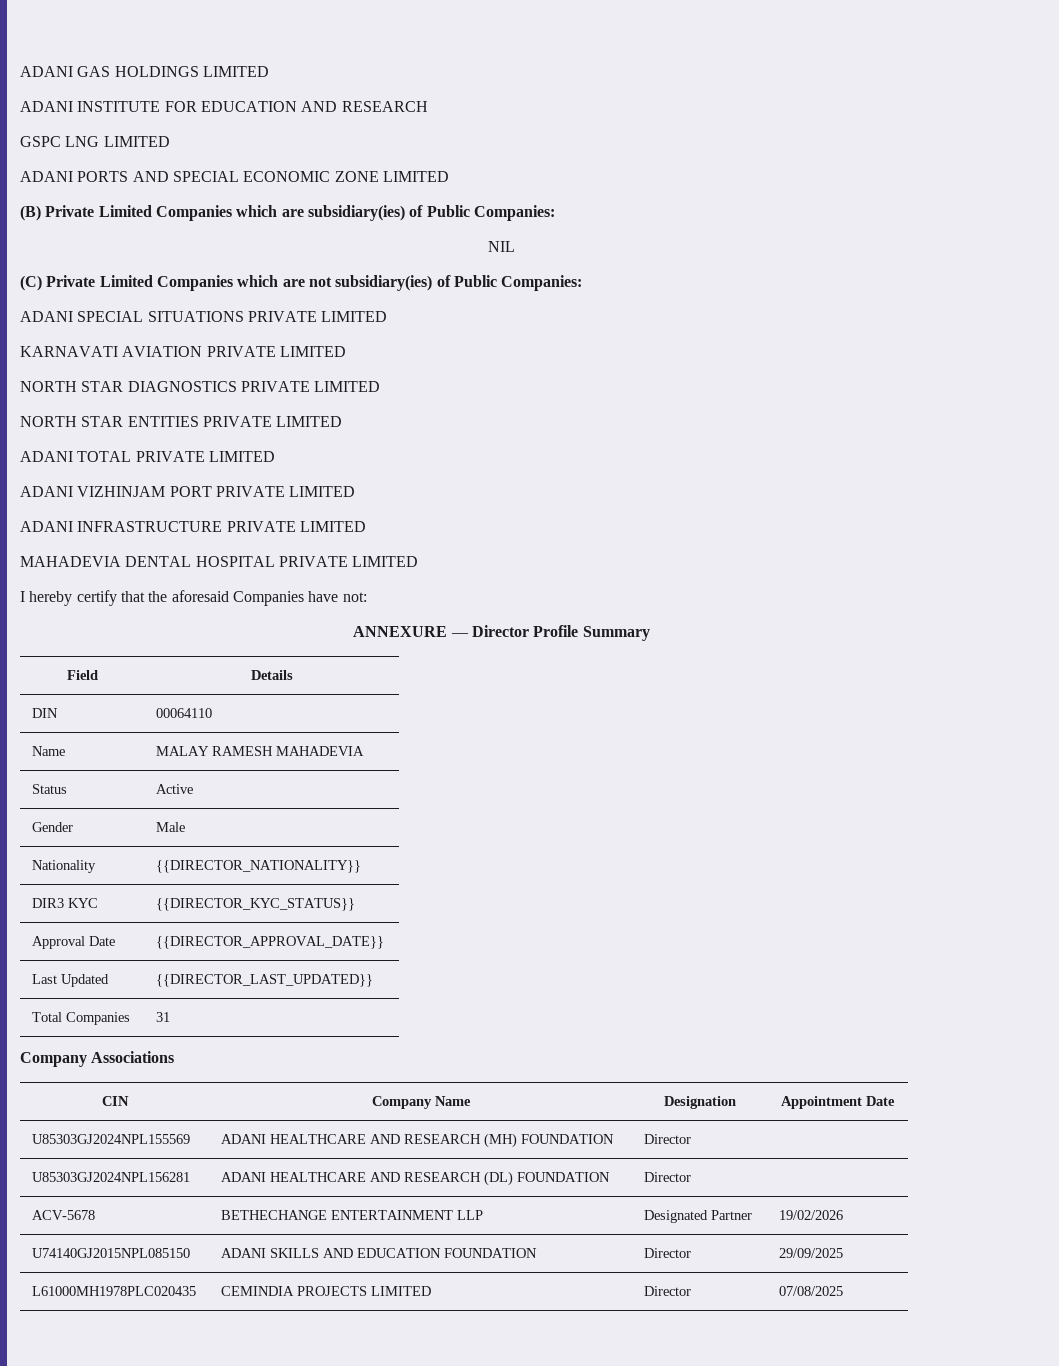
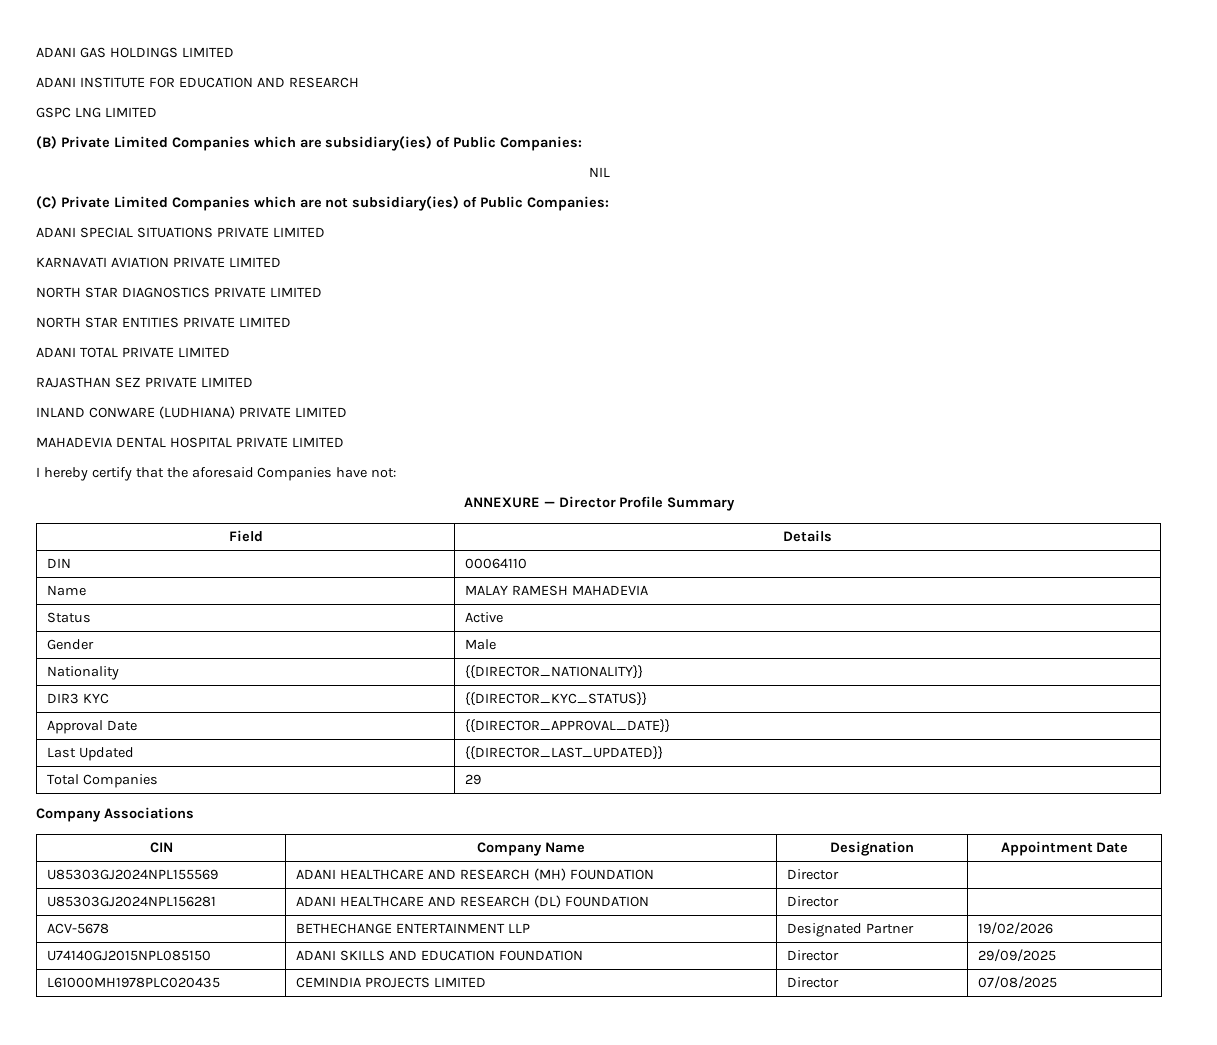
[20,171,449,182] // ADANI PORTS AND SPECIAL ECONOMIC ZONE LIMITED -> (157, 112) none
[20,486,356,497] [20,521,223,532] ADANI VIZHINJAM PORT PRIVATE LIMITED // ADANI INFRASTRUCTURE -> [36,377,253,388] [36,406,235,419] RAJASTHAN SEZ PRIVATE LIMITED // INLAND CONWARE (LUDHIANA)
[156,1012,171,1022] 31 -> [465,774,482,785] 29

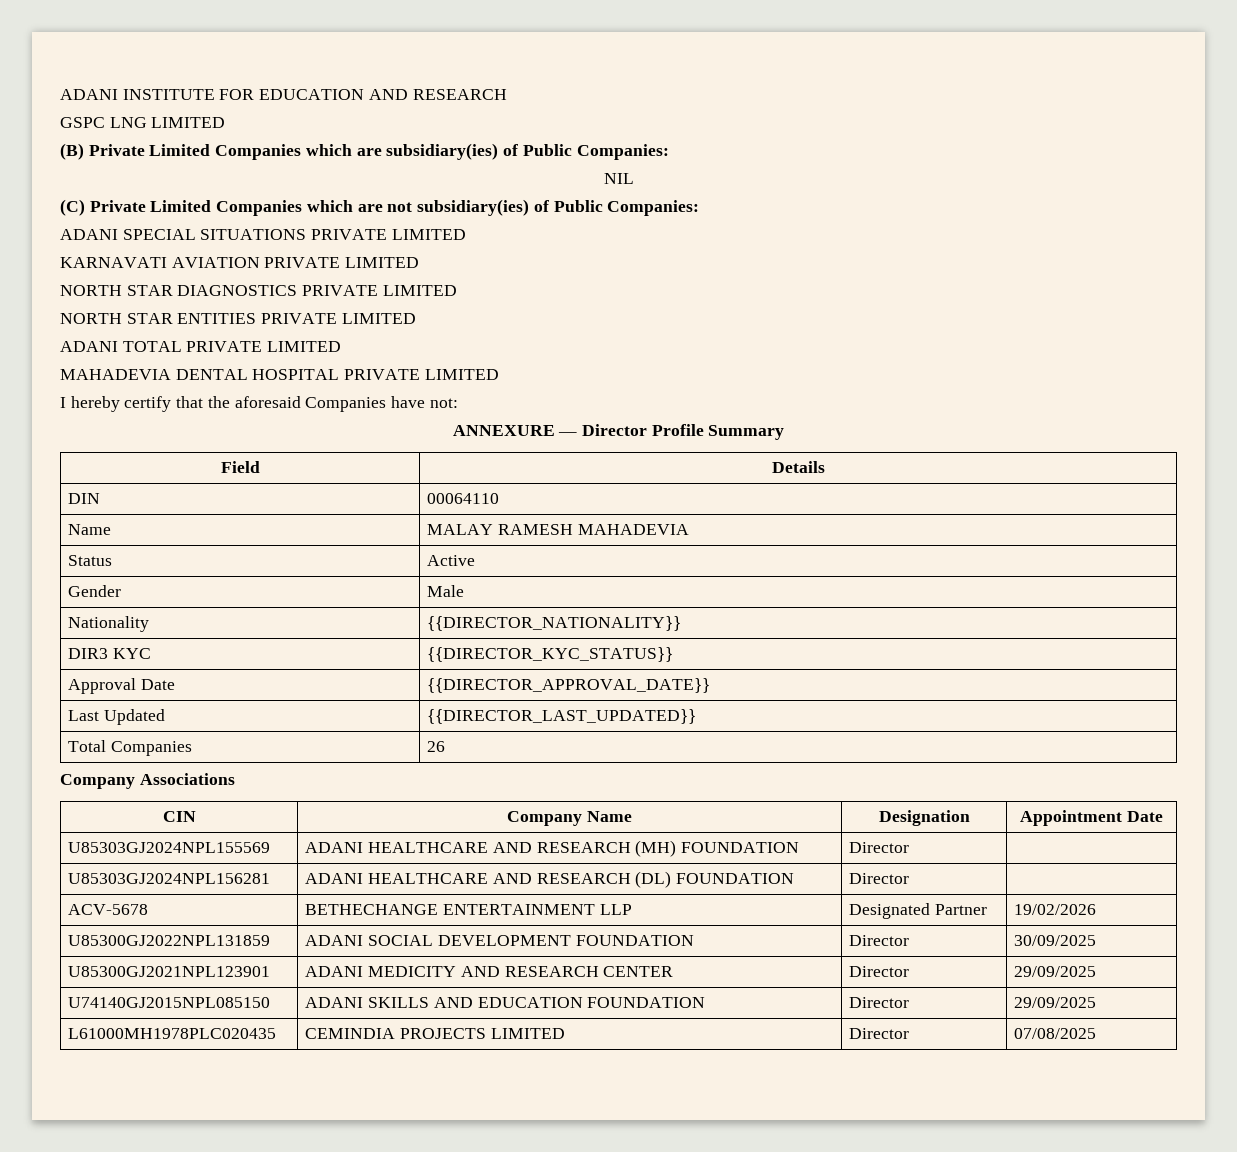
[36,47,234,58] [36,77,76,87] ADANI GAS HOLDINGS LIMITED // ADANI -> [60,89,118,100] ADANI
[36,377,253,388] [36,406,347,419] // RAJASTHAN SEZ PRIVATE LIMITED // INLAND CONWARE (LUDHIANA) PRIVATE LIMITED -> (342, 346) none
[465,774,482,785] 29 -> [427,741,446,752] 26
(1054, 928) none -> [68,935,271,946] [305,935,694,946] [849,935,910,946] [1014,935,1097,946] [68,966,271,977] [305,966,674,977] [849,966,910,977] [1014,966,1097,977] // U85300GJ2022NPL131859 | ADANI SOCIAL DEVELOPMENT FOUNDATION | Director | 30/09/2025 // U85300GJ2021NPL123901 | ADANI MEDICITY AND RESEARCH CENTER | Director | 29/09/2025

